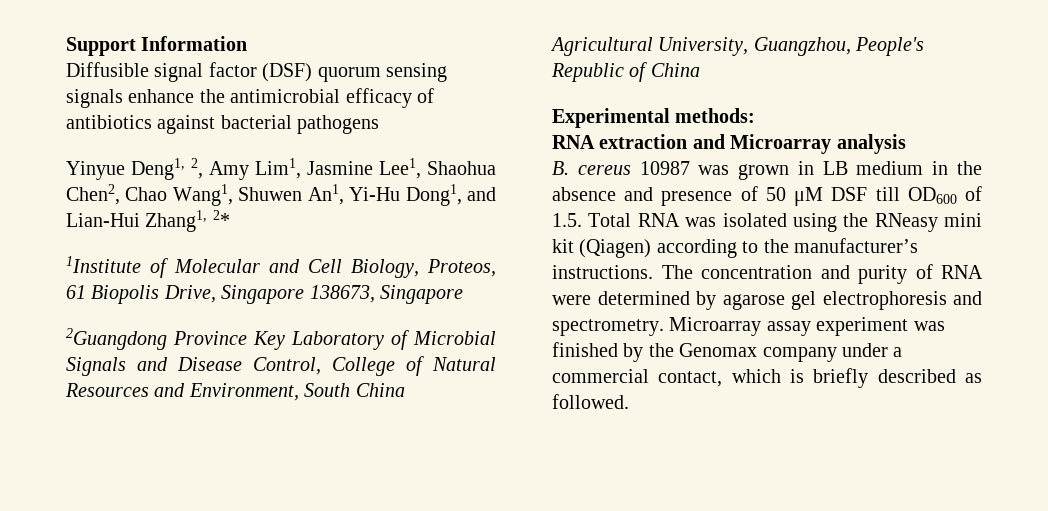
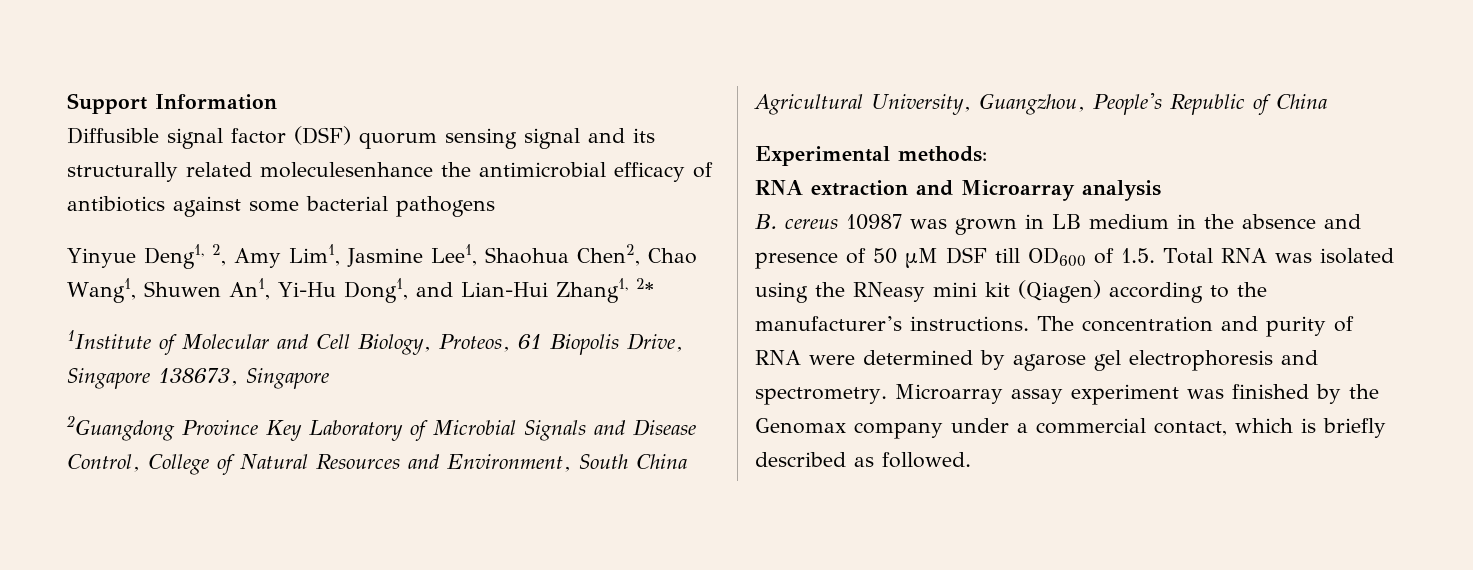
[66,89,195,108] signals enhance -> [524,128,655,149] [67,162,433,182] signal and its structurally related moleculesenhance
(216, 124) none -> [249,201,299,212] some

